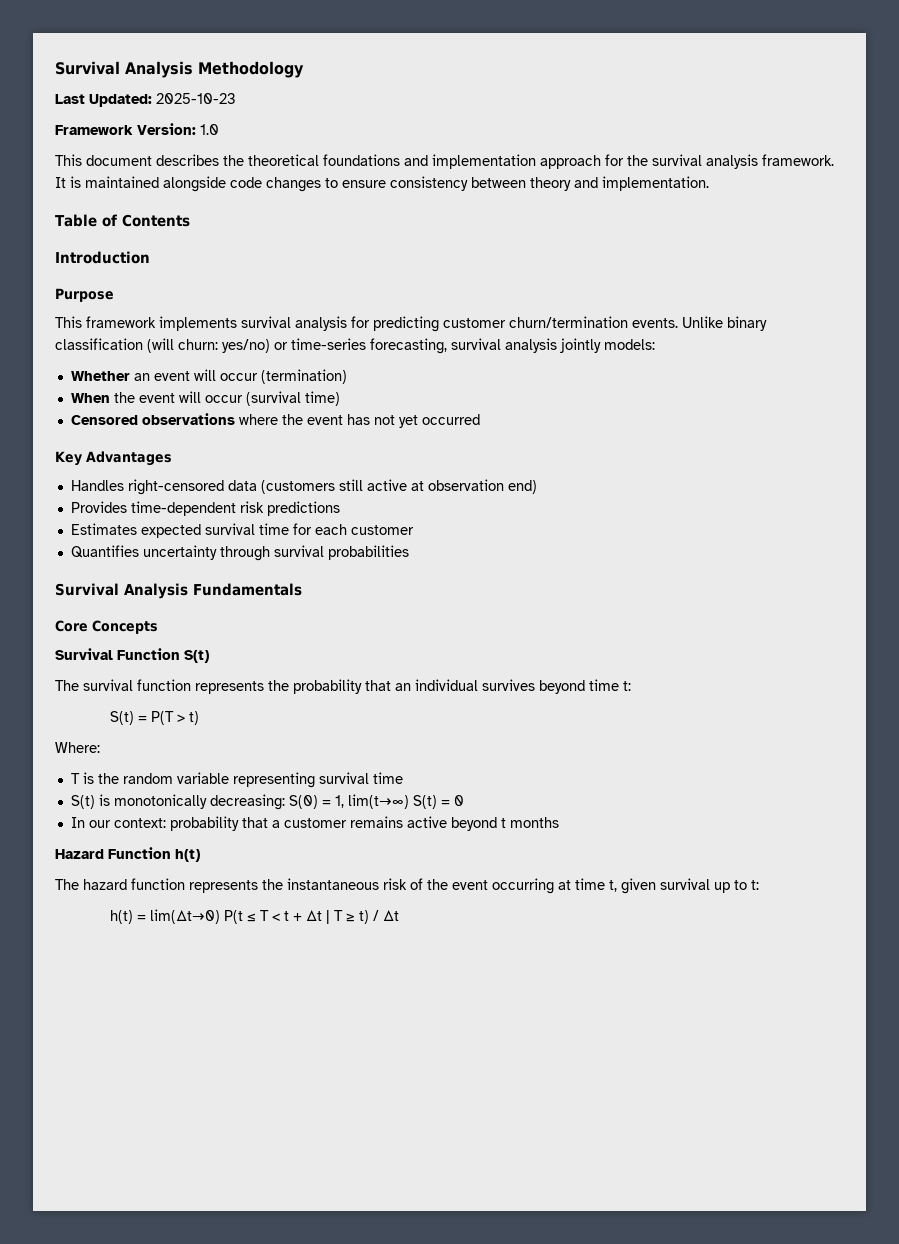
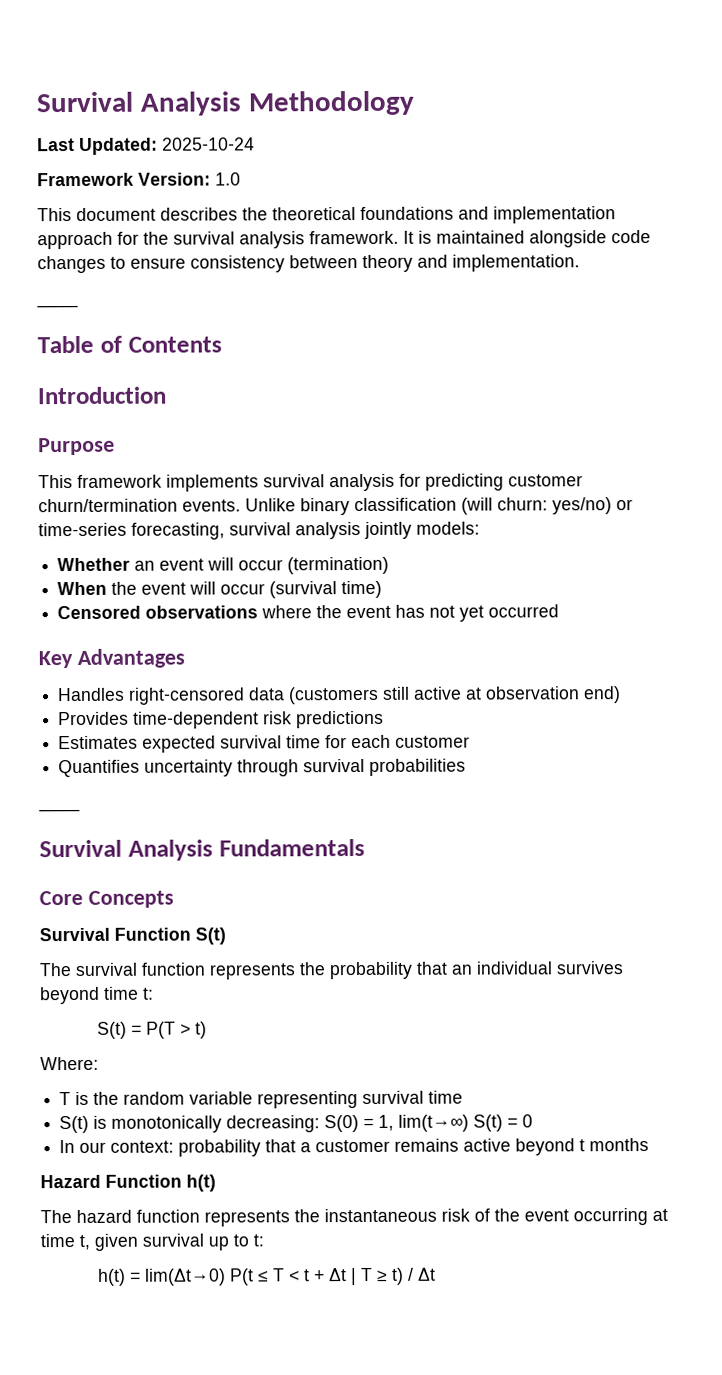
[156,93,236,104] 2025-10-23 -> [162,137,255,151] 2025-10-24
(709, 183) none -> [36,303,78,309] // ____
(409, 552) none -> [38,807,80,813] // ____

